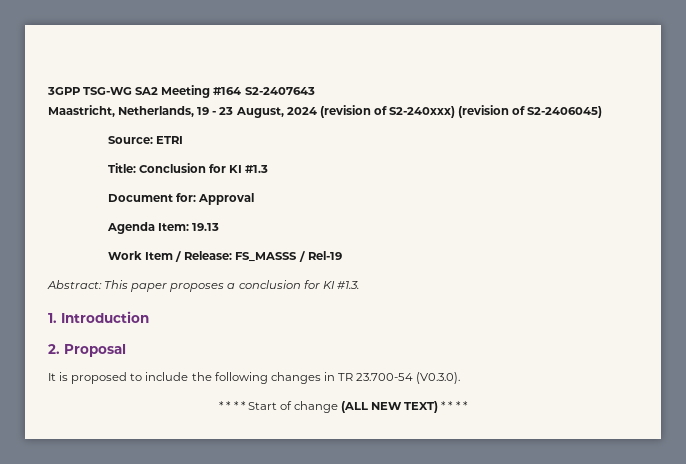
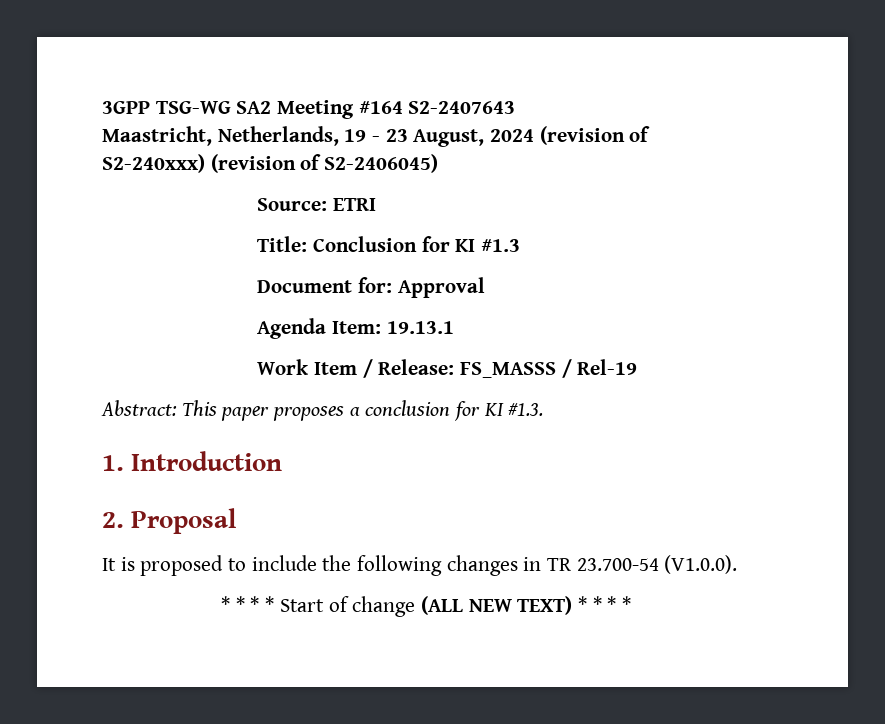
[192,223,220,231] 19.13 -> [386,321,454,334] 19.13.1
[416,372,461,384] (V0.3.0). -> [664,555,738,574] (V1.0.0).

